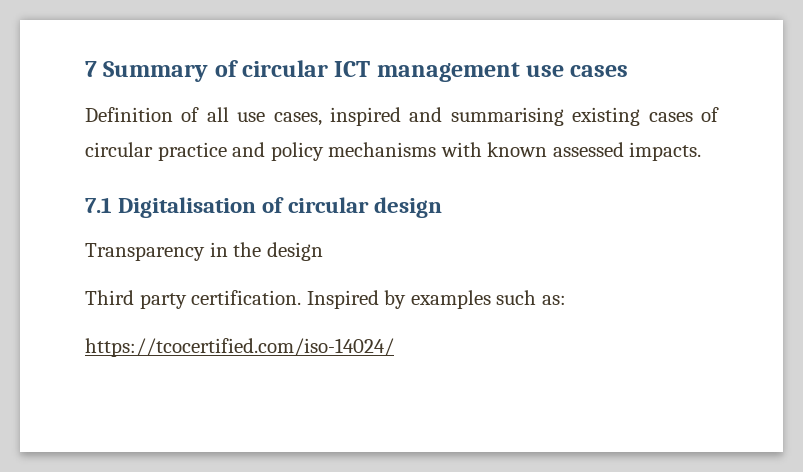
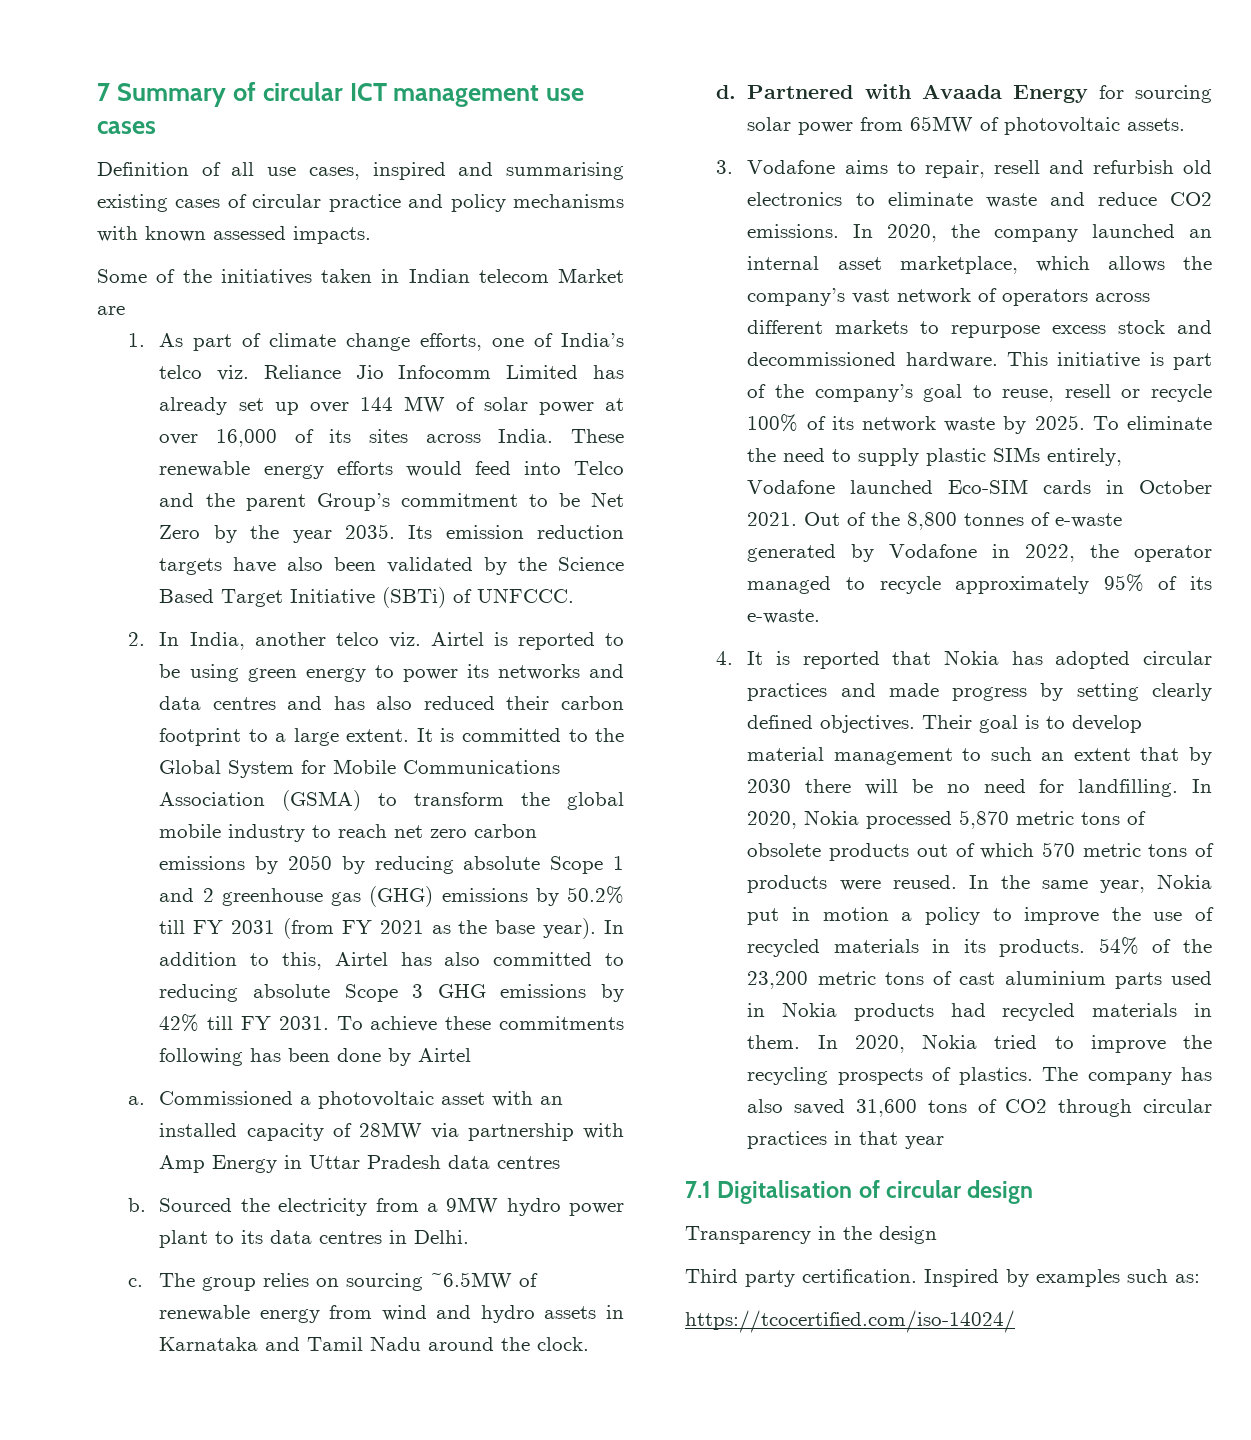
(702, 151) none -> [97,268,624,285] [97,306,125,315] [128,333,624,351] [159,365,624,381] [159,396,624,415] [159,429,624,447] [159,461,624,479] [159,492,624,511] [159,524,624,543] [159,557,624,575] [159,587,575,608] [128,632,624,650] [159,664,624,682] [159,696,624,710] [159,728,625,746] [159,759,561,778] [159,790,624,811] [159,824,538,842] [159,855,625,874] [159,886,625,907] [159,918,625,939] [159,952,625,970] [159,984,624,1002] [159,1014,624,1032] [159,1048,472,1066] [128,1091,564,1109] [159,1122,624,1141] [159,1155,561,1173] [128,1197,624,1216] [159,1230,470,1248] [128,1272,539,1291] [159,1305,624,1323] [159,1336,590,1351] [716,84,1212,103] [747,116,1186,135] [716,160,1212,178] [747,192,1212,208] [747,224,1212,242] [747,256,1212,274] [747,288,1151,306] [747,320,1212,338] [747,352,1212,370] [747,384,1212,402] [747,414,1212,434] [747,447,1123,466] [747,479,1212,494] [747,512,1123,530] [747,544,1212,562] [747,574,1212,594] [747,609,821,624] [716,650,1212,669] [747,683,1212,701] [747,715,1143,733] [747,747,1212,765] [747,779,1212,797] [747,810,1147,829] [747,842,1214,861] [747,874,1212,893] [747,907,1214,925] [747,937,1212,957] [747,971,1212,989] [747,1002,1212,1021] [747,1034,1212,1053] [747,1067,1212,1085] [747,1099,1212,1117] [747,1131,945,1149] // Some of the initiatives taken in Indian telecom Market are // 1. As part of climate change efforts, one of India’s telco viz. Reliance Jio Infocomm Limited has already set up over 144 MW of solar power at over 16,000 of its sites across India. These renewable energy efforts would feed into Telco and the parent Group’s commitment to be Net Zero by the year 2035. Its emission reduction targets have also been validated by the Science Based Target Initiative (SBTi) of UNFCCC. // 2. In India, another telco viz. Airtel is reported to be using green energy to power its networks and data centres and has also reduced their carbon footprint to a large extent. It is committed to the Global System for Mobile Communications Association (GSMA) to transform the global mobile industry to reach net zero carbon emissions by 2050 by reducing absolute Scope 1 and 2 greenhouse gas (GHG) emissions by 50.2% till FY 2031 (from FY 2021 as the base year). In addition to this, Airtel has also committed to reducing absolute Scope 3 GHG emissions by 42% till FY 2031. To achieve these commitments following has been done by Airtel // a. Commissioned a photovoltaic asset with an installed capacity of 28MW via partnership with Amp Energy in Uttar Pradesh data centres // b. Sourced the electricity from a 9MW hydro power plant to its data centres in Delhi. // c. The group relies on sourcing ~6.5MW of renewable energy from wind and hydro assets in Karnataka and Tamil Nadu around the clock. // d. Partnered with Avaada Energy for sourcing solar power from 65MW of photovoltaic assets. // 3. Vodafone aims to repair, resell and refurbish old electronics to eliminate waste and reduce CO2 emissions. In 2020, the company launched an internal asset marketplace, which allows the company’s vast network of operators across different markets to repurpose excess stock and decommissioned hardware. This initiative is part of the company’s goal to reuse, resell or recycle 100% of its network waste by 2025. To eliminate the need to supply plastic SIMs entirely, Vodafone launched Eco-SIM cards in October 2021. Out of the 8,800 tonnes of e-waste generated by Vodafone in 2022, the operator managed to recycle approximately 95% of its e-waste. // 4. It is reported that Nokia has adopted circular practices and made progress by setting clearly defined objectives. Their goal is to develop material management to such an extent that by 2030 there will be no need for landfilling. In 2020, Nokia processed 5,870 metric tons of obsolete products out of which 570 metric tons of products were reused. In the same year, Nokia put in motion a policy to improve the use of recycled materials in its products. 54% of the 23,200 metric tons of cast aluminium parts used in Nokia products had recycled materials in them. In 2020, Nokia tried to improve the recycling prospects of plastics. The company has also saved 31,600 tons of CO2 through circular practices in that year

